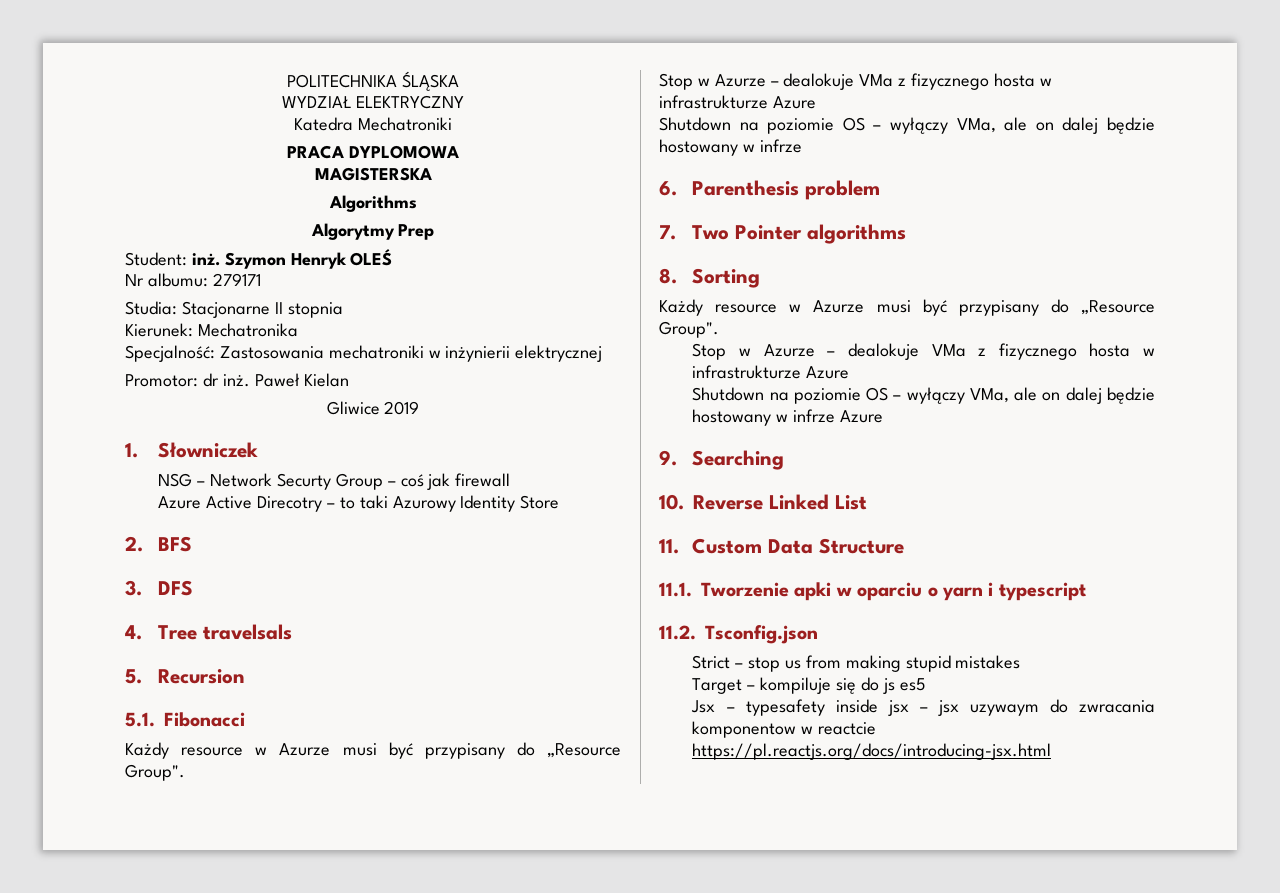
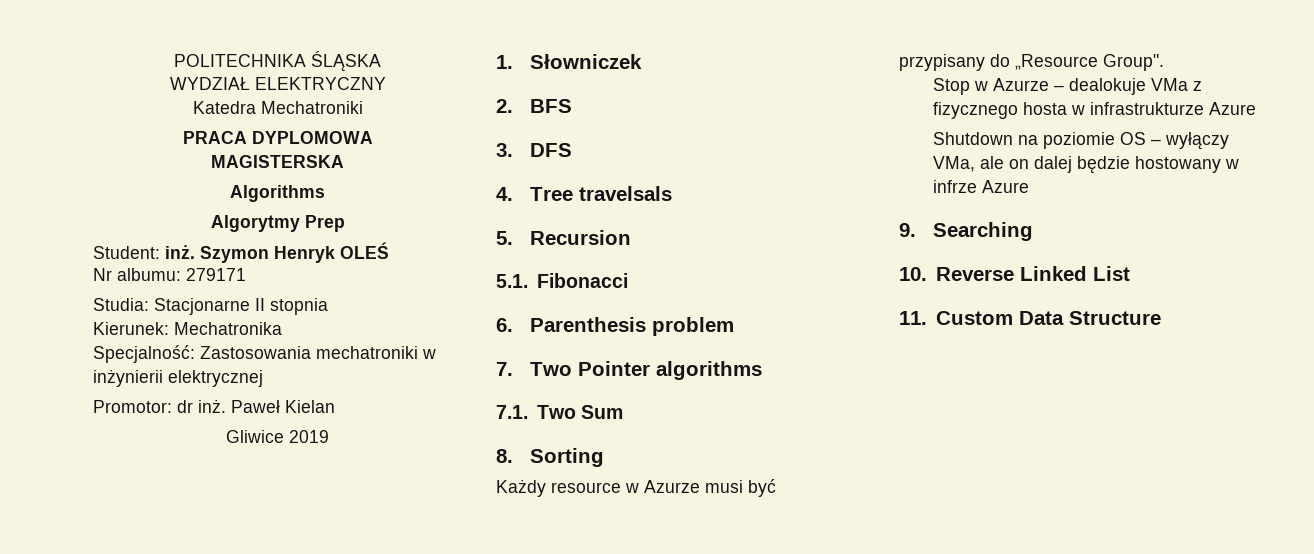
[158,473,511,490] [158,495,560,512] // NSG – Network Securty Group – coś jak firewall // Azure Active Direcotry – to taki Azurowy Identity Store -> (642, 61) none
[125,742,621,759] [125,764,185,781] [659,73,1052,90] [659,95,816,109] [659,117,1155,134] [659,139,802,156] // Każdy resource w Azurze musi być przypisany do „Resource Group". // Stop w Azurze – dealokuje VMa z fizycznego hosta w infrastrukturze Azure // Shutdown na poziomie OS – wyłączy VMa, ale on dalej będzie hostowany w infrze -> (628, 280) none
(907, 234) none -> [496,405,624,419] // 7.1. Two Sum
[659,582,1086,601] [659,625,818,644] [692,655,1021,672] [692,677,925,694] [691,699,1155,716] [692,721,877,738] [692,743,1052,760] // 11.1. Tworzenie apki w oparciu o yarn i typescript // 11.2. Tsconfig.json // Strict – stop us from making stupid mistakes // Target – kompiluje się do js es5 // Jsx – typesafety inside jsx – jsx uzywaym do zwracania komponentow w reactcie https://pl.reactjs.org/docs/introducing-jsx.html -> (1161, 318) none

